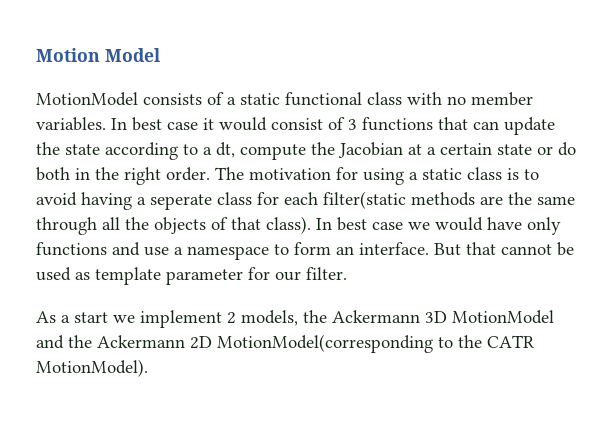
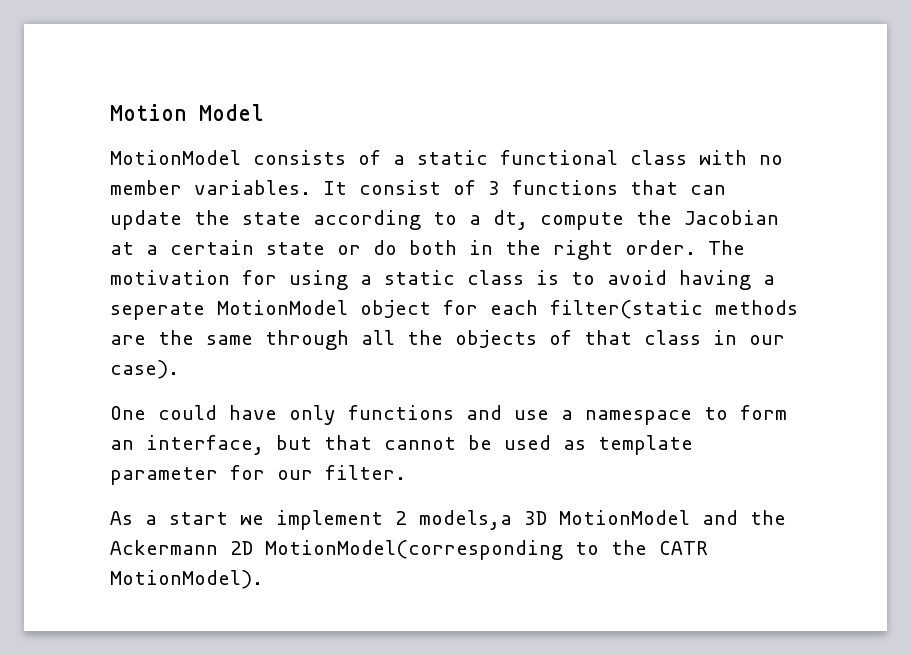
[111,117,267,131] In best case it would -> [323,181,347,195] It
[217,192,252,205] class -> [217,300,431,318] MotionModel object
[266,216,483,234] class). In best case we would -> [644,330,785,345] [110,360,179,379] [110,405,217,420] class in our case). // One could
[359,242,461,256] interface. But -> [146,435,312,455] interface, but
[241,310,420,326] models, the Ackermann -> [419,510,512,530] models,a

